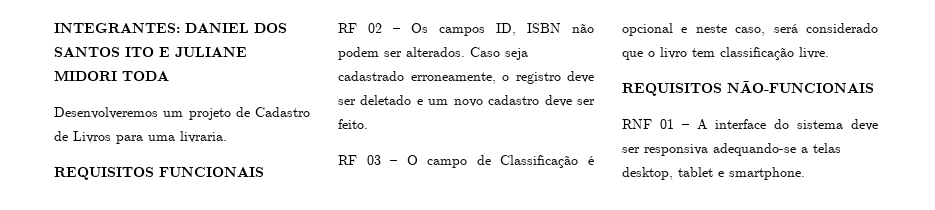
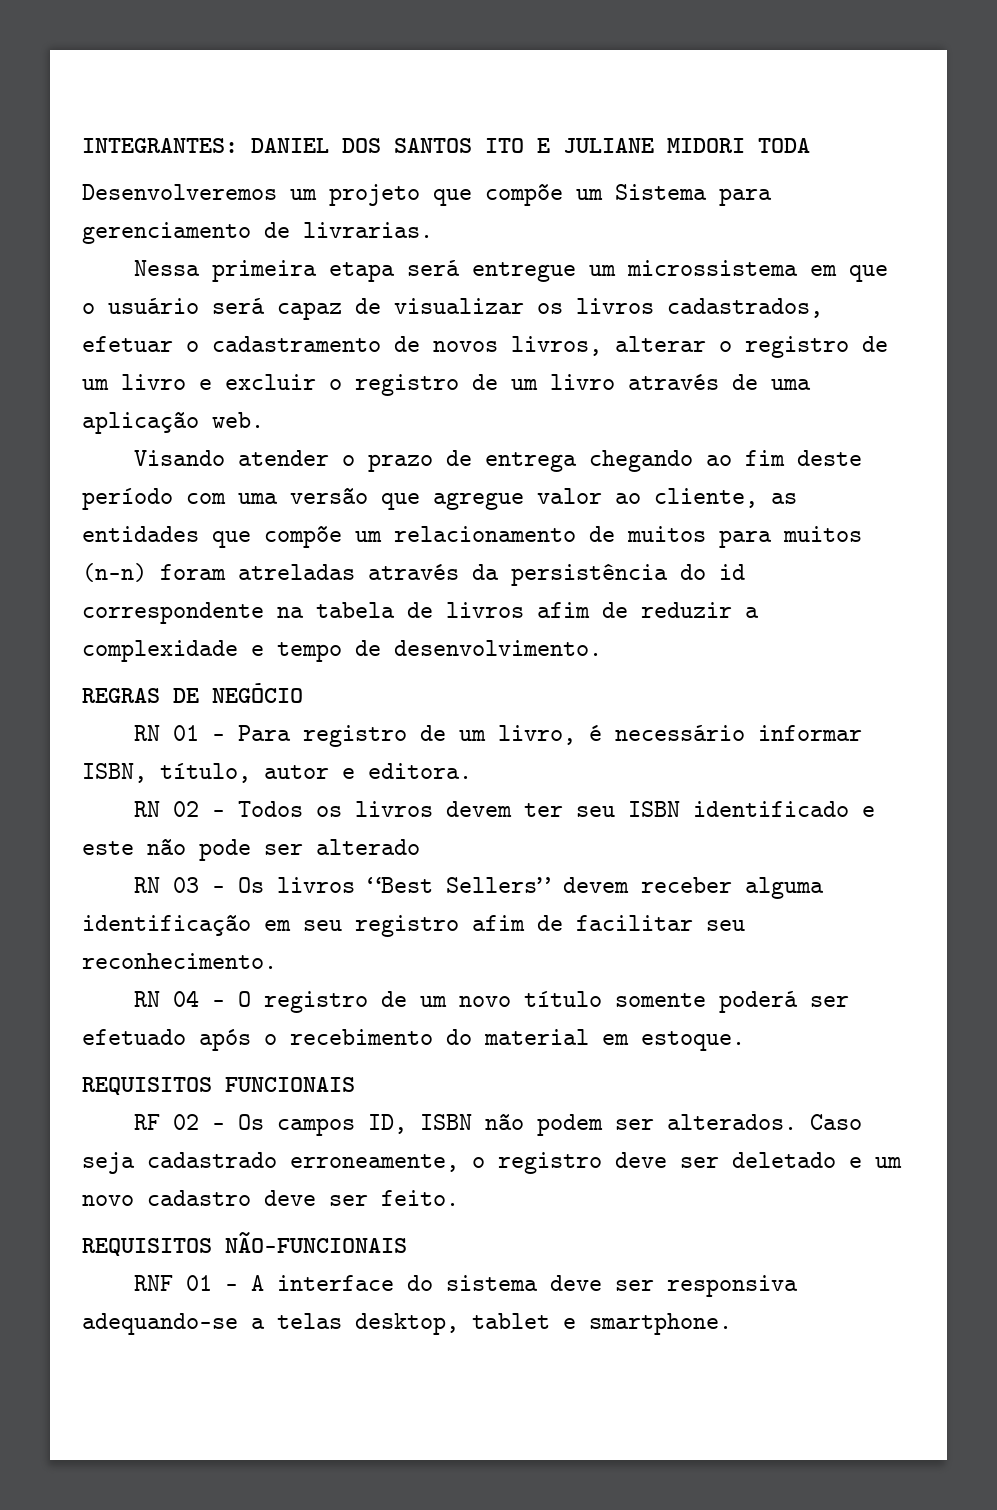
[235,107,310,117] [54,131,227,144] de Cadastro de Livros para uma livraria. -> [433,184,772,206] [82,222,433,244] [133,260,888,282] [82,298,823,320] [82,336,888,358] [82,374,811,396] [82,412,264,434] [133,450,862,472] [82,488,797,510] [82,526,862,548] [82,563,745,586] [82,602,759,624] [82,640,602,662] [82,683,303,703] [133,725,862,747] [82,763,472,783] [133,801,875,817] [82,839,420,861] [133,877,824,899] [82,915,745,937] [82,953,277,969] [133,990,849,1013] [82,1029,745,1051] que compõe um Sistema para gerenciamento de livrarias. // Nessa primeira etapa será entregue um microssistema em que o usuário será capaz de visualizar os livros cadastrados, efetuar o cadastramento de novos livros, alterar o registro de um livro e excluir o registro de um livro através de uma aplicação web. // Visando atender o prazo de entrega chegando ao fim deste período com uma versão que agregue valor ao cliente, as entidades que compõe um relacionamento de muitos para muitos (n-n) foram atreladas através da persistência do id correspondente na tabela de livros afim de reduzir a complexidade e tempo de desenvolvimento. // REGRAS DE NEGÓCIO // RN 01 - Para registro de um livro, é necessário informar ISBN, título, autor e editora. // RN 02 – Todos os livros devem ter seu ISBN identificado e este não pode ser alterado // RN 03 – Os livros “Best Sellers” devem receber alguma identificação em seu registro afim de facilitar seu reconhecimento. // RN 04 – O registro de um novo título somente poderá ser efetuado após o recebimento do material em estoque.
[338,155,594,168] [622,23,878,36] [622,47,829,60] // RF 03 – O campo de Classificação é opcional e neste caso, será considerado que o livro tem classificação livre. -> (459, 1198) none

